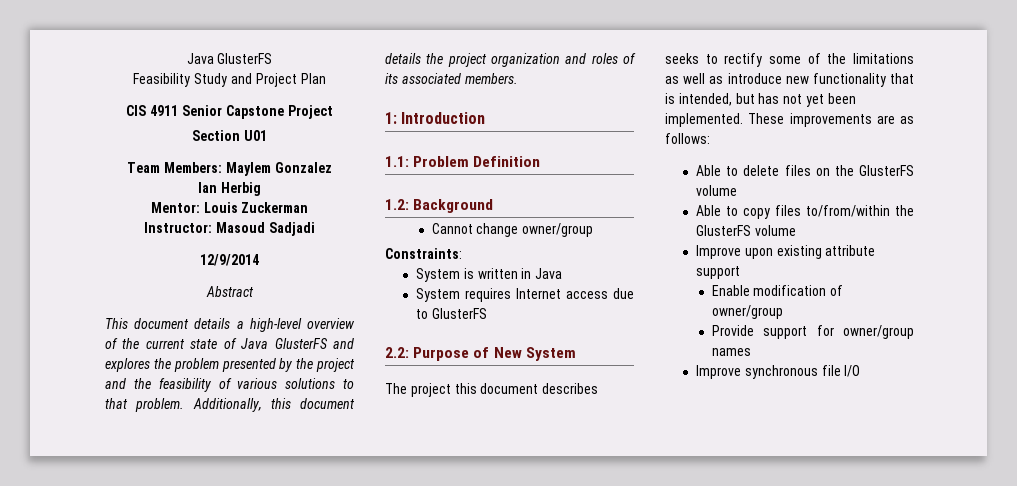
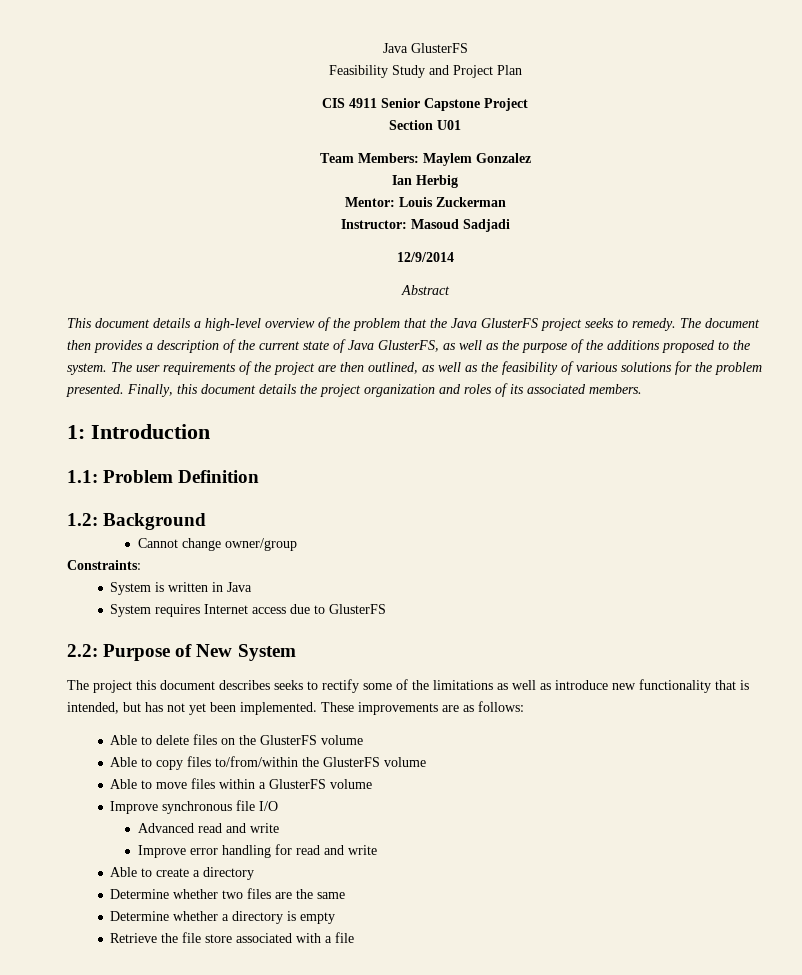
[145,338,354,349] [105,358,355,372] [105,378,126,389] current state of Java GlusterFS and explores the problem presented by the project and -> [353,318,760,331] [67,339,750,353] [67,361,478,375] problem that the Java GlusterFS project seeks to remedy. The document then provides a description of the current state of Java GlusterFS, as well as the purpose of the additions proposed to the system. The user requirements of the project are then outlined, as well as
[343,379,354,389] [105,398,262,412] to that problem. Additionally, -> [675,361,762,375] [66,384,173,397] for the problem presented. Finally,
[696,245,876,259] [696,266,741,279] [711,285,844,296] [711,305,783,319] [711,325,914,339] [711,348,751,356] [696,365,861,379] Improve upon existing attribute support // Enable modification of owner/group // Provide support for owner/group names // Improve synchronous file I/O -> [110,778,373,789] [110,800,279,814] [137,823,279,833] [137,844,377,858] [110,867,255,880] [110,888,346,899] [110,911,336,924] [110,932,355,943] Able to move files within a GlusterFS volume // Improve synchronous file I/O // Advanced read and write // Improve error handling for read and write // Able to create a directory // Determine whether two files are the same // Determine whether a directory is empty // Retrieve the file store associated with a file

